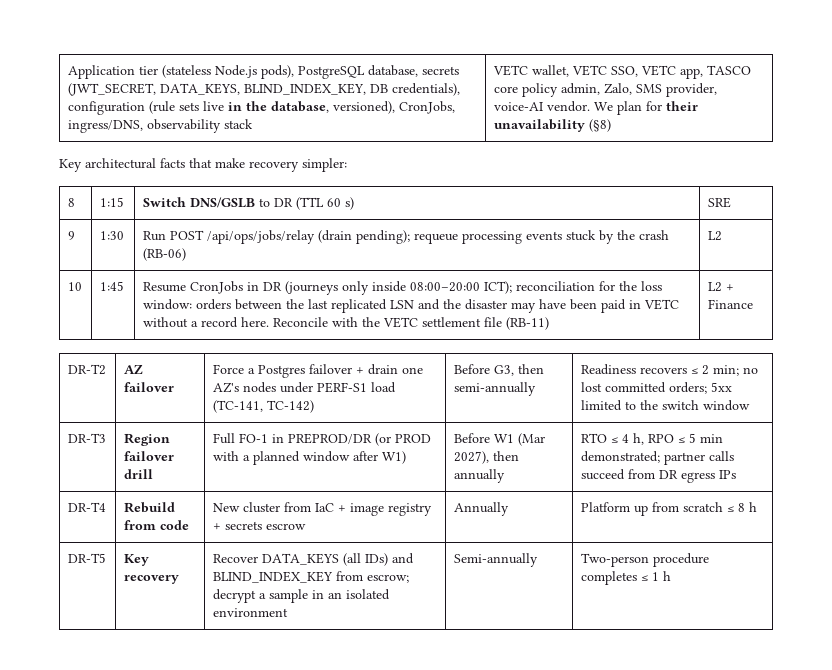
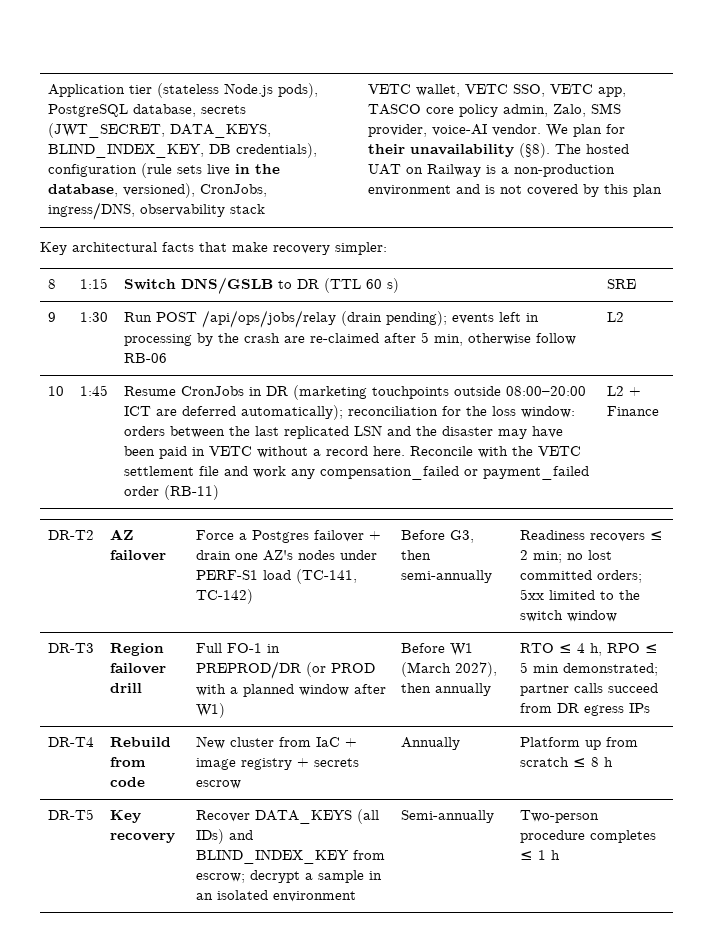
[588,119,611,132] (§8) -> [518,143,629,158] [367,164,615,177] [367,184,662,197] (§8). The hosted UAT on Railway is a non-production environment and is not covered by this plan
[413,230,669,244] [142,248,186,261] requeue processing events stuck by the crash (RB-06) -> [451,312,539,324] [123,332,576,346] [123,353,167,363] events left in processing by the crash are re-claimed after 5 min, otherwise follow RB-06
[284,281,512,295] (journeys only inside 08:00–20:00 ICT); -> [292,385,586,400] [123,405,343,420] (marketing touchpoints outside 08:00–20:00 ICT are deferred automatically);
(502, 322) none -> [223,466,589,480] [123,486,159,496] and work any compensation_failed or payment_failed order
[517,433,545,446] (Mar -> [400,662,451,677] (March

